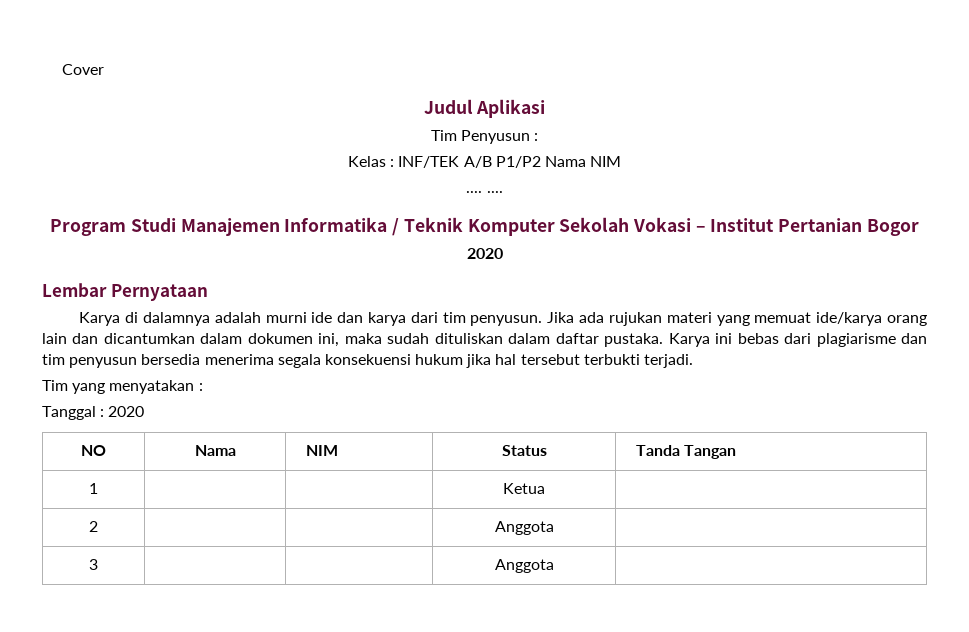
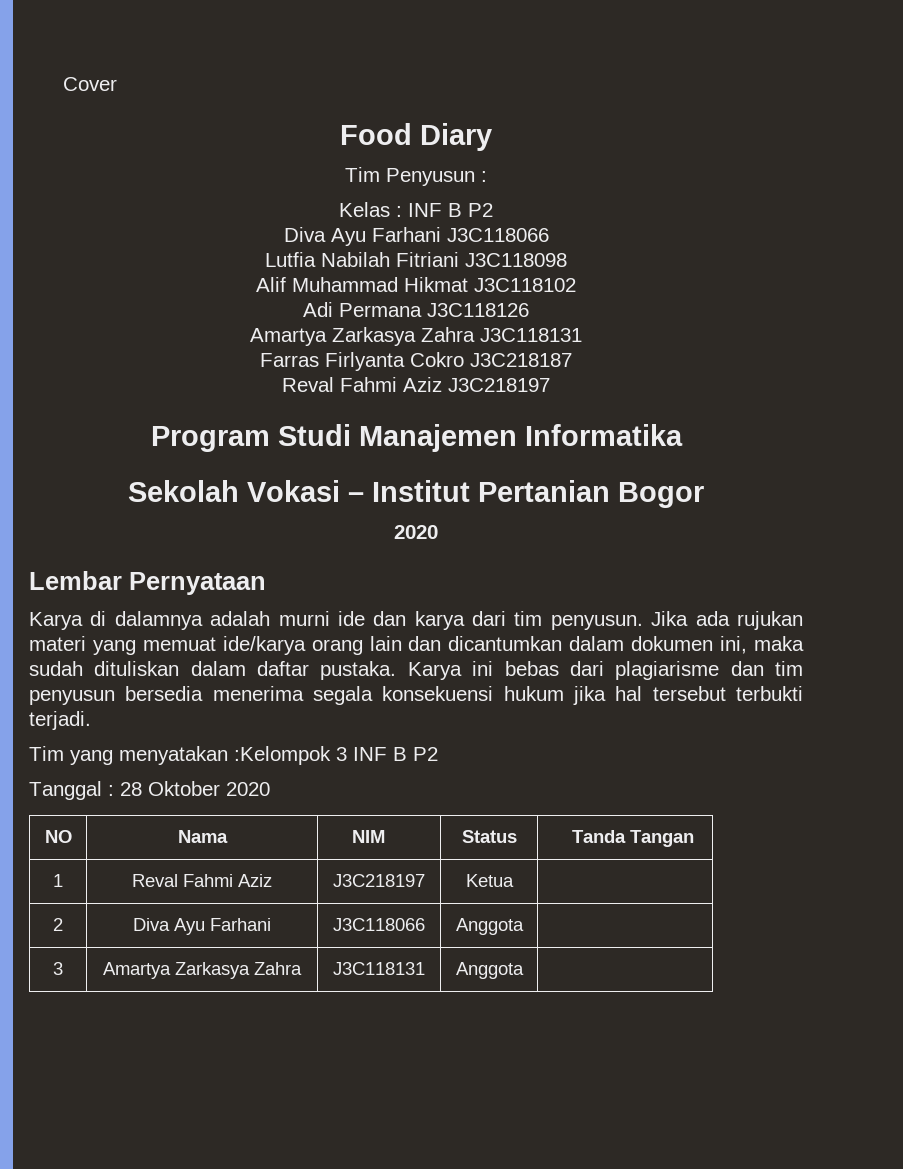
[423,99,546,118] Judul Aplikasi -> [340,123,492,151] Food Diary
[398,156,622,168] [466,191,503,193] INF/TEK A/B P1/P2 Nama NIM // .... .... -> [408,203,493,217] [283,227,549,246] [265,252,567,267] [256,277,576,292] [303,302,529,317] [250,327,582,346] [260,352,572,371] [282,377,550,392] INF B P2 // Diva Ayu Farhani J3C118066 // Lutfia Nabilah Fitriani J3C118098 // Alif Muhammad Hikmat J3C118102 // Adi Permana J3C118126 // Amartya Zarkasya Zahra J3C118131 // Farras Firlyanta Cokro J3C218187 // Reval Fahmi Aziz J3C218197
[392,217,555,236] / Teknik Komputer -> (683, 435) //
[198,383,203,391] : -> [234,746,438,765] :Kelompok 3 INF B P2
(105, 413) none -> [120,781,220,796] 28 Oktober
[503,483,545,494] [89,521,98,532] [494,521,554,535] [89,559,98,570] | | Ketua | // 2 | | | Anggota | // 3 | | -> [132,874,272,887] [333,874,425,887] [465,874,514,887] [53,918,63,931] [133,918,271,935] [333,918,425,931] [455,918,524,935] [53,962,63,975] [103,962,302,979] [333,962,425,975] Reval Fahmi Aziz | J3C218197 | Ketua | // 2 | Diva Ayu Farhani | J3C118066 | Anggota | // 3 | Amartya Zarkasya Zahra | J3C118131

